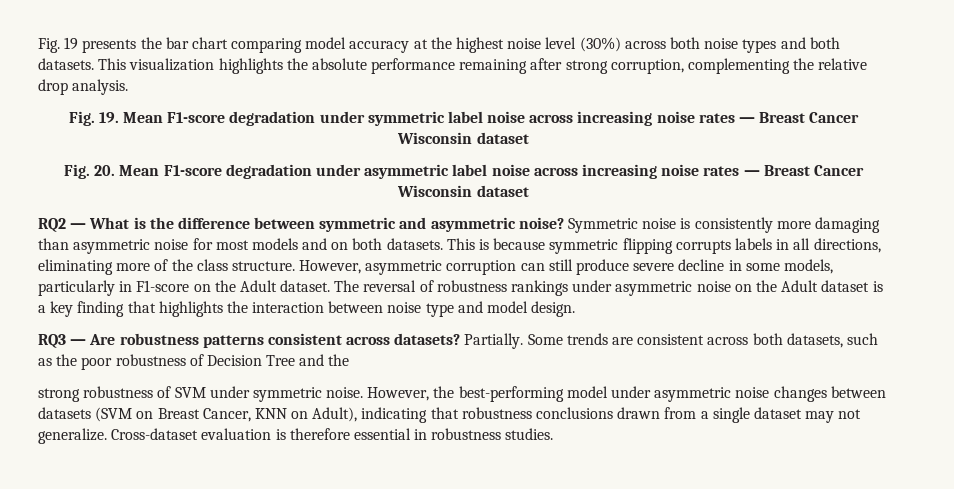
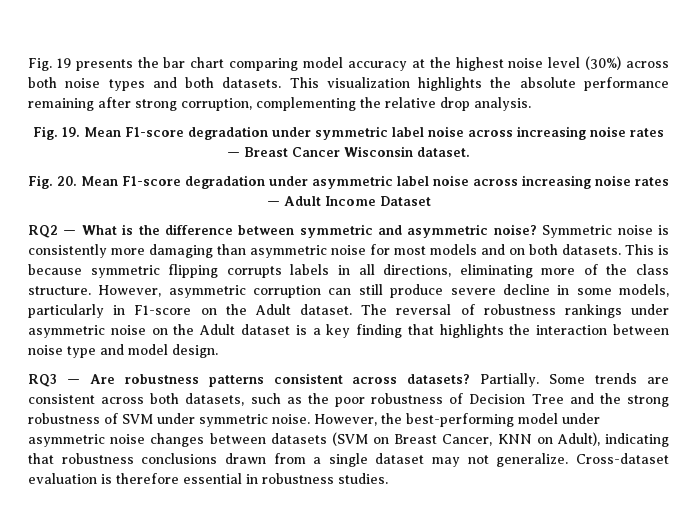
[476,132,529,144] dataset -> [417,147,470,157] dataset.
[763,165,864,176] [397,185,529,197] Breast Cancer Wisconsin dataset -> [283,196,431,206] Adult Income Dataset
(350, 360) // -> (621, 398) none

